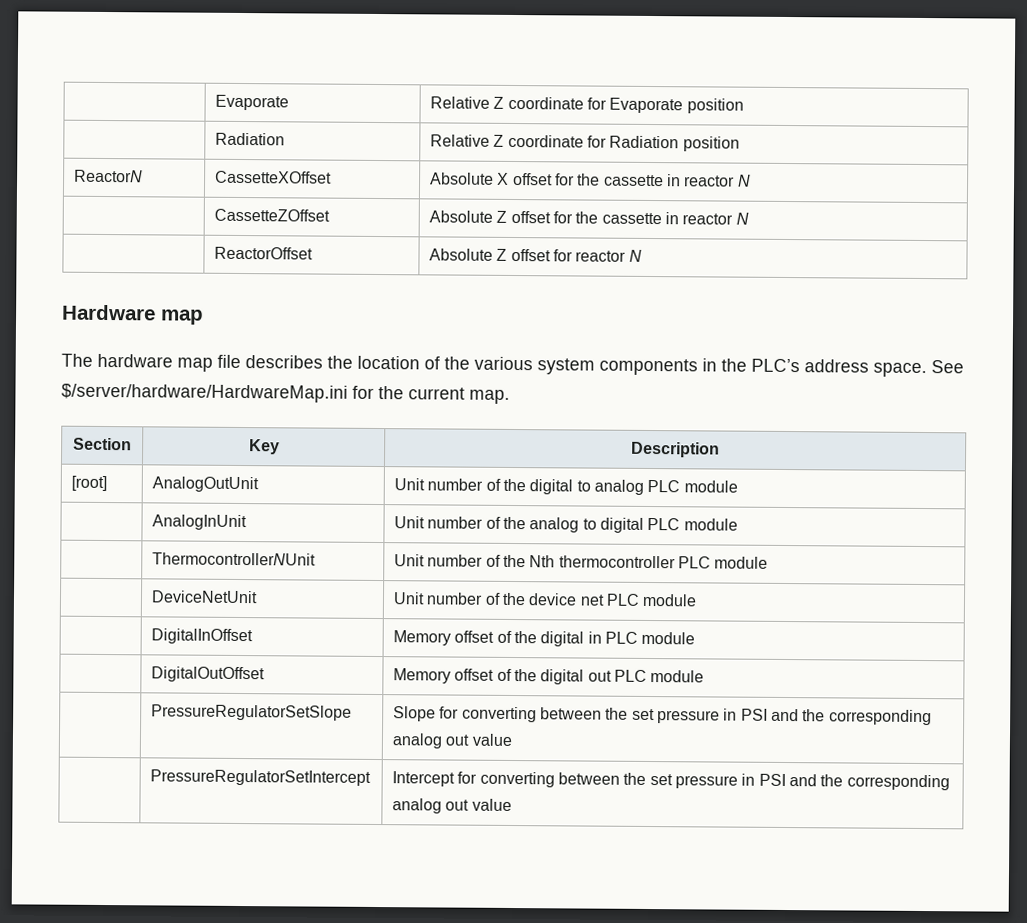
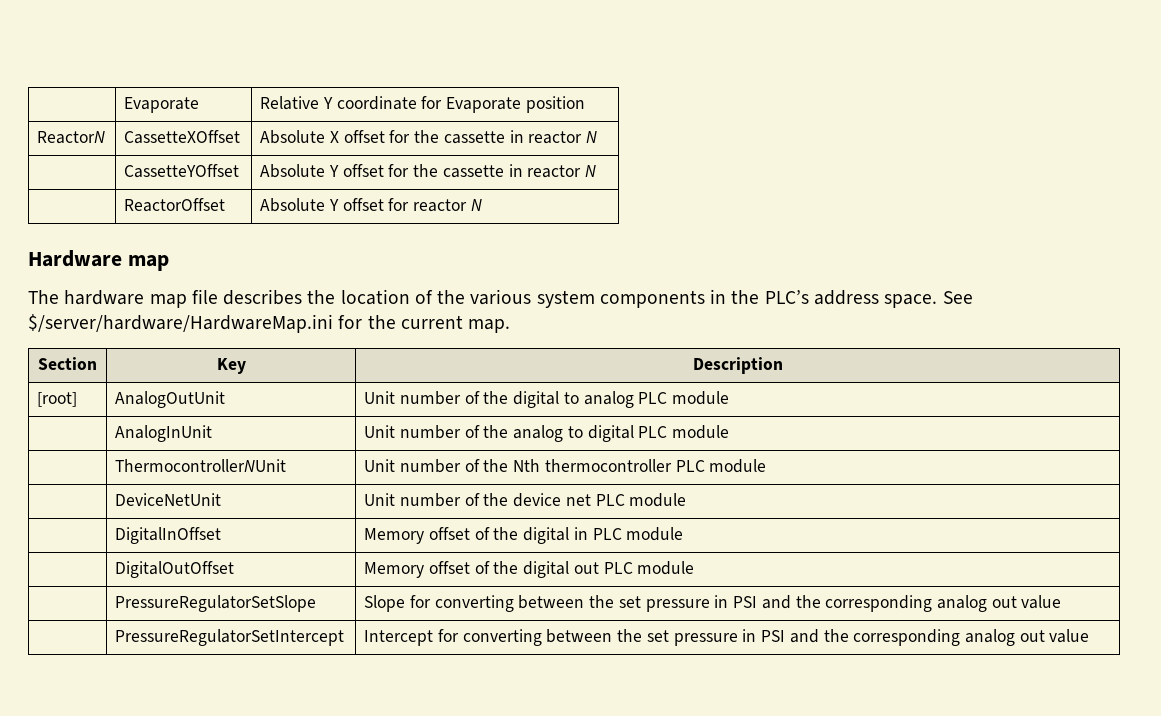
[493,96,505,109] Z -> [322,97,333,109] Y
[215,132,286,146] [430,134,740,152] // | Radiation | Relative Z coordinate for Radiation position -> (585, 104) none
[214,208,331,222] [429,210,508,223] CassetteZOffset | Absolute Z -> [124,164,240,178] [260,164,339,178] CassetteYOffset | Absolute Y
[496,248,508,261] Z -> [328,199,339,211] Y

